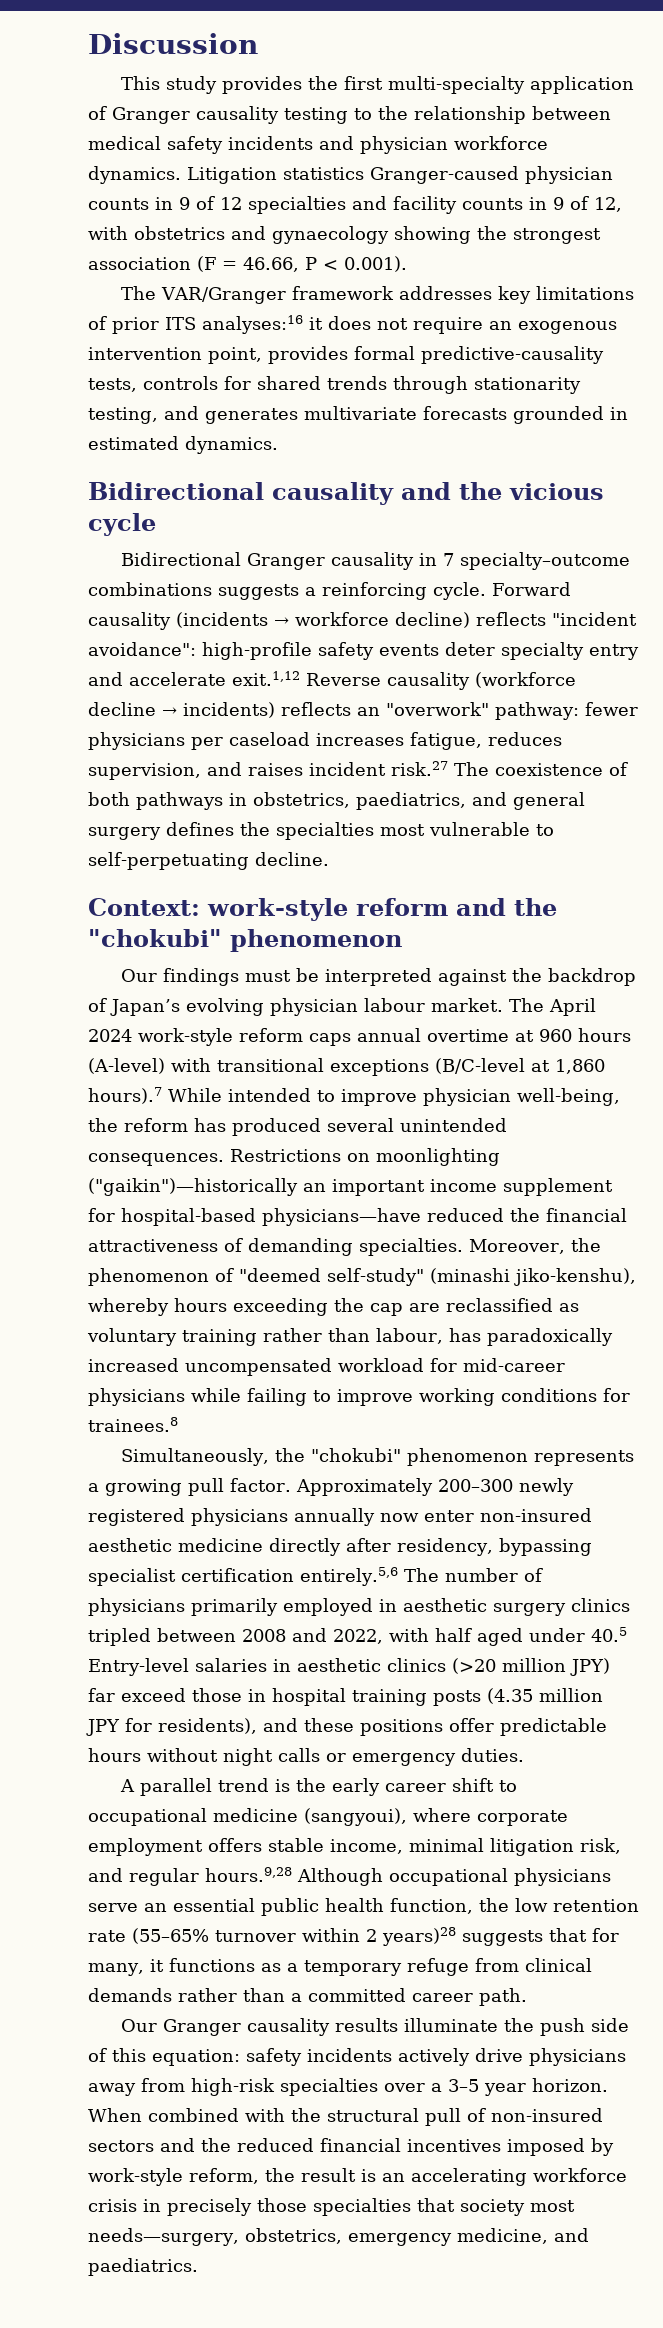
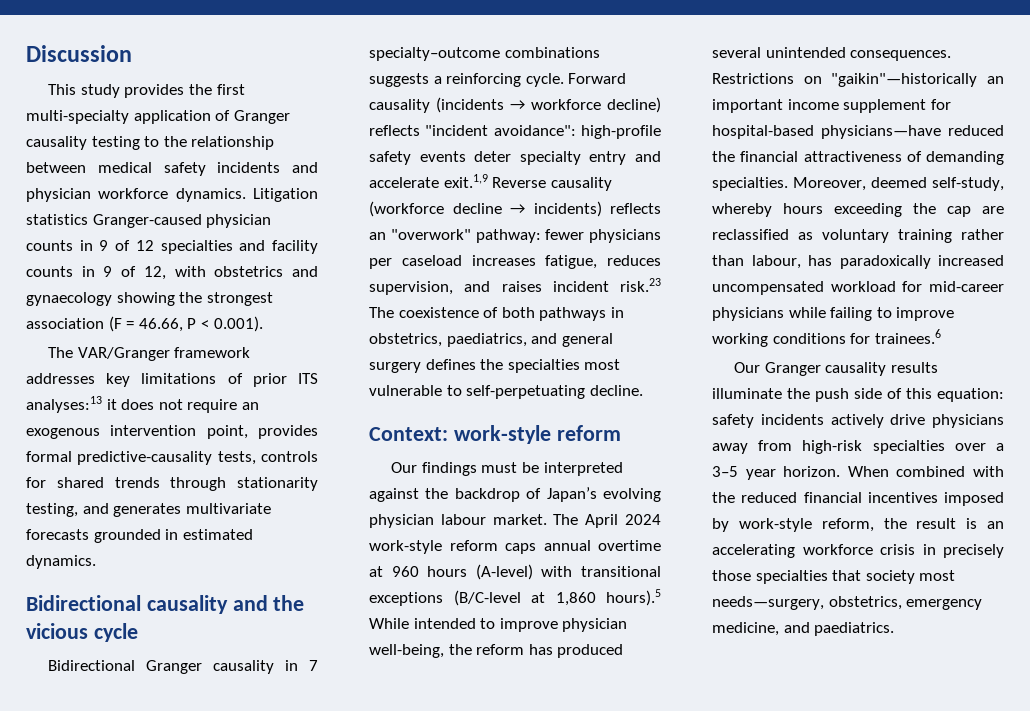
[202,315,303,334] analyses:16 -> [26,396,102,413] analyses:13
[232,671,300,686] exit.1,12 -> [443,174,488,188] exit.1,9
[391,761,448,776] risk.27 -> [620,278,661,292] risk.23
[455,898,557,916] [88,929,402,952] and the "chokubi" phenomenon -> (621, 433) none
[88,1087,162,1104] hours).7 -> [606,589,661,606] hours).5
[376,1148,500,1166] [88,1178,298,1196] moonlighting ("gaikin")—historically -> [831,73,978,87] "gaikin"—historically
[570,1238,601,1252] [88,1268,636,1286] the phenomenon of "deemed self-study" (minashi jiko-kenshu), -> [871,177,1004,191] deemed self-study,
[88,1417,178,1432] [120,1448,634,1466] [88,1478,574,1496] [88,1508,592,1526] [88,1538,592,1556] [88,1567,543,1586] [88,1598,630,1616] [88,1627,627,1646] [88,1658,610,1676] [88,1688,603,1706] [86,1718,607,1736] [88,1748,524,1766] [119,1778,517,1796] [88,1808,568,1826] [88,1838,621,1856] [88,1867,611,1886] [88,1898,639,1916] [88,1927,619,1946] [88,1958,592,1976] [88,1988,527,2006] trainees.8 // Simultaneously, the "chokubi" phenomenon represents a growing pull factor. Approximately 200–300 newly registered physicians annually now enter non-insured aesthetic medicine directly after residency, bypassing specialist certification entirely.5,6 The number of physicians primarily employed in aesthetic surgery clinics tripled between 2008 and 2022, with half aged under 40.5 Entry-level salaries in aesthetic clinics (>20 million JPY) far exceed those in hospital training posts (4.35 million JPY for residents), and these positions offer predictable hours without night calls or emergency duties. // A parallel trend is the early career shift to occupational medicine (sangyoui), where corporate employment offers stable income, minimal litigation risk, and regular hours.9,28 Although occupational physicians serve an essential public health function, the low retention rate (55–65% turnover within 2 years)28 suggests that for many, it functions as a temporary refuge from clinical demands rather than a committed career path. -> [874,329,941,344] trainees.6
[327,2108,603,2126] [88,2138,231,2152] structural pull of non-insured sectors and the -> (735, 497) none

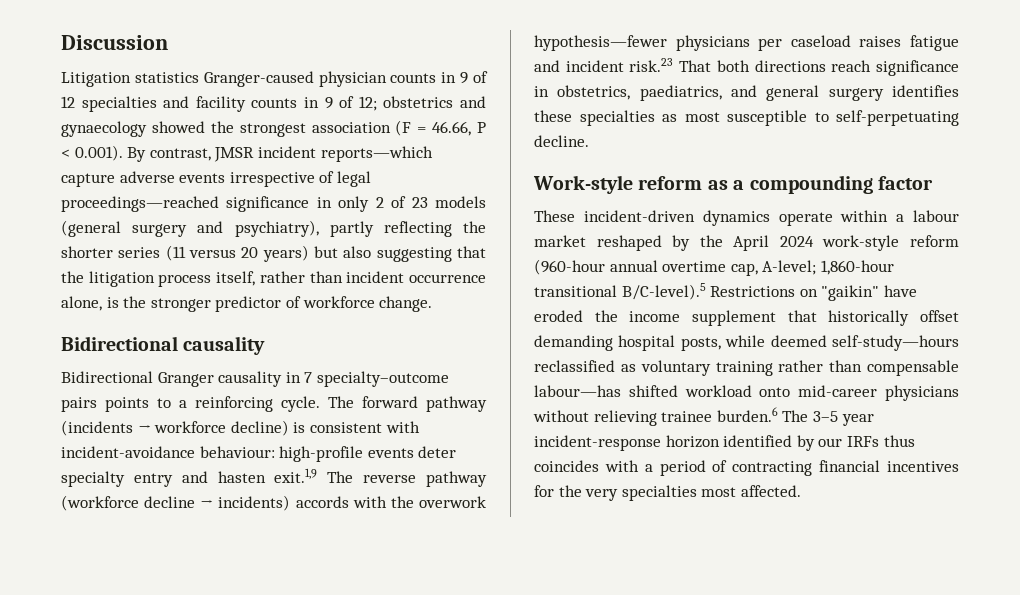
[48,84,245,98] [26,110,290,124] [26,136,275,150] [26,162,318,176] [26,188,246,202] This study provides the first multi-specialty application of Granger causality testing to the relationship between medical safety incidents and physician workforce dynamics. -> (168, 42) none
[143,266,206,280] 12, with -> [358,96,377,111] 12;
[116,292,175,306] showing -> [151,121,205,133] showed
[48,347,251,361] [26,373,318,387] [26,396,259,413] [26,425,318,439] [26,451,318,465] [26,477,318,491] [26,503,271,517] [26,529,253,543] [26,555,96,569] [26,595,305,614] [26,623,138,642] // The VAR/Granger framework addresses key limitations of prior ITS analyses:13 it does not require an exogenous intervention point, provides formal predictive-causality tests, controls for shared trends through stationarity testing, and generates multivariate forecasts grounded in estimated dynamics. // Bidirectional causality and the vicious cycle -> [127,146,433,162] [61,171,371,187] [61,196,487,212] [61,220,487,237] [61,245,486,262] [61,271,487,287] [61,296,433,312] [61,336,266,355] By contrast, JMSR incident reports—which capture adverse events irrespective of legal proceedings—reached significance in only 2 of 23 models (general surgery and psychiatry), partly reflecting the shorter series (11 versus 20 years) but also suggesting that the litigation process itself, rather than incident occurrence alone, is the stronger predictor of workforce change. // Bidirectional causality
[504,47,600,58] [369,73,627,87] [369,97,661,113] [369,125,661,139] [369,151,411,165] combinations suggests a reinforcing cycle. Forward causality (incidents → workforce decline) reflects "incident avoidance": high-profile safety -> [61,396,487,412] [61,420,420,436] [61,446,364,462] pairs points to a reinforcing cycle. The forward pathway (incidents → workforce decline) is consistent with incident-avoidance behaviour: high-profile
[369,174,612,191] [369,201,661,217] [369,229,661,243] [369,255,661,269] [369,278,661,295] [369,307,607,321] accelerate exit.1,9 Reverse causality (workforce decline → incidents) reflects an "overwork" pathway: fewer physicians per caseload increases fatigue, reduces supervision, and raises incident risk.23 The coexistence of both pathways -> [217,468,487,487] [61,495,487,511] [534,35,959,51] [534,58,959,76] hasten exit.1,9 The reverse pathway (workforce decline → incidents) accords with the overwork hypothesis—fewer physicians per caseload raises fatigue and incident risk.23 That both directions reach significance
[425,359,621,373] [369,385,442,396] defines the specialties most vulnerable -> [892,85,959,97] [534,110,807,126] identifies these specialties as most susceptible
[369,425,621,444] [391,462,623,476] [369,487,661,502] [369,514,579,528] Context: work-style reform // Our findings must be interpreted against the backdrop of Japan’s evolving physician labour market. The -> [533,175,933,194] [534,210,959,226] [534,235,723,251] Work-style reform as a compounding factor // These incident-driven dynamics operate within a labour market reshaped by the
[505,543,536,554] caps -> [534,259,605,275] (960-hour
[369,564,661,580] [369,589,661,606] [369,618,628,632] [369,644,624,658] [712,47,952,61] [712,73,1004,87] [712,99,951,113] [712,125,1004,139] [712,151,1004,165] [712,177,1004,191] [712,203,1004,217] at 960 hours (A-level) with transitional exceptions (B/C-level at 1,860 hours).5 While intended to improve physician well-being, the reform has produced several unintended consequences. Restrictions on "gaikin"—historically an important income supplement for hospital-based physicians—have reduced the financial attractiveness of demanding specialties. Moreover, deemed self-study, whereby hours exceeding the cap are -> [730,260,894,276] [534,283,917,301] [534,310,959,326] [534,335,959,351] cap, A-level; 1,860-hour transitional B/C-level).5 Restrictions on "gaikin" have eroded the income supplement that historically offset demanding hospital posts, while deemed self-study—hours
[751,255,1004,269] [712,281,1004,295] [712,307,955,321] [712,329,941,347] [734,362,938,376] [712,388,1004,402] [712,414,1004,428] [712,440,1004,454] [712,466,1004,480] [712,492,1004,506] [712,518,1004,532] [712,544,1004,558] [712,570,956,584] [712,596,983,610] [712,622,895,636] labour, has paradoxically increased uncompensated workload for mid-career physicians while failing to improve working conditions for trainees.6 // Our Granger causality results illuminate the push side of this equation: safety incidents actively drive physicians away from high-risk specialties over a 3–5 year horizon. When combined with the reduced financial incentives imposed by work-style reform, the result is an accelerating workforce crisis in precisely those specialties that society most needs—surgery, obstetrics, emergency medicine, and paediatrics. -> [867,360,959,376] [534,385,959,401] [533,407,874,426] [534,435,915,451] [534,460,959,476] [534,485,801,501] compensable labour—has shifted workload onto mid-career physicians without relieving trainee burden.6 The 3–5 year incident-response horizon identified by our IRFs thus coincides with a period of contracting financial incentives for the very specialties most affected.

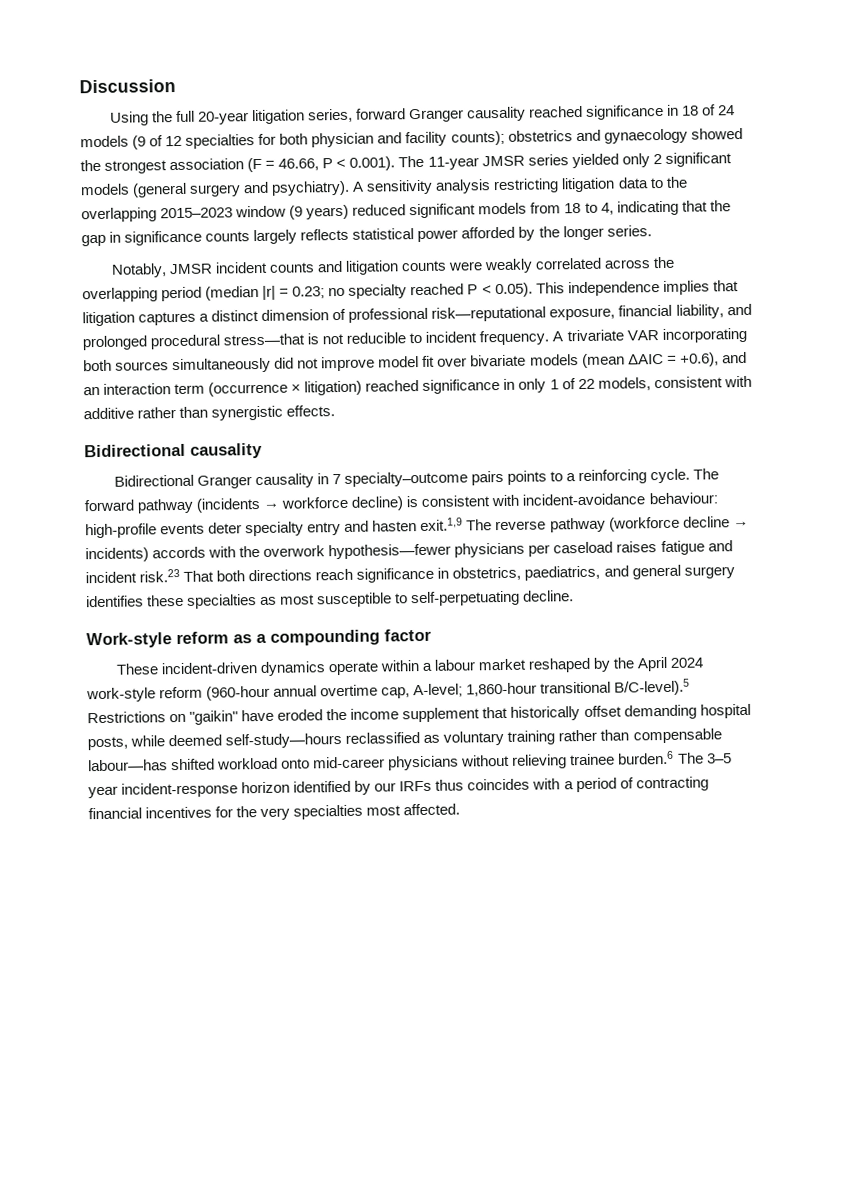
[61,71,488,87] [61,96,377,112] Litigation statistics Granger-caused physician counts in 9 of 12 specialties and facility counts in 9 of 12; -> [109,104,736,126] [80,130,505,150] Using the full 20-year litigation series, forward Granger causality reached significance in 18 of 24 models (9 of 12 specialties for both physician and facility counts);
[127,146,433,162] [61,171,371,187] [61,196,487,212] [61,220,487,237] [61,245,486,262] [61,271,487,287] [61,296,433,312] By contrast, JMSR incident reports—which capture adverse events irrespective of legal proceedings—reached significance in only 2 of 23 models (general surgery and psychiatry), partly reflecting the shorter series (11 versus 20 years) but also suggesting that the litigation process itself, rather than incident occurrence alone, is the stronger predictor of workforce change. -> [398,152,732,170] [80,176,688,198] [81,200,731,223] [81,225,652,247] [110,256,676,278] [82,280,739,303] [82,303,752,327] [82,327,747,351] [83,351,747,374] [83,375,752,397] [83,405,336,421] The 11-year JMSR series yielded only 2 significant models (general surgery and psychiatry). A sensitivity analysis restricting litigation data to the overlapping 2015–2023 window (9 years) reduced significant models from 18 to 4, indicating that the gap in significance counts largely reflects statistical power afforded by the longer series. // Notably, JMSR incident counts and litigation counts were weakly correlated across the overlapping period (median |r| = 0.23; no specialty reached P < 0.05). This independence implies that litigation captures a distinct dimension of professional risk—reputational exposure, financial liability, and prolonged procedural stress—that is not reducible to incident frequency. A trivariate VAR incorporating both sources simultaneously did not improve model fit over bivariate models (mean ΔAIC = +0.6), and an interaction term (occurrence × litigation) reached significance in only 1 of 22 models, consistent with additive rather than synergistic effects.

